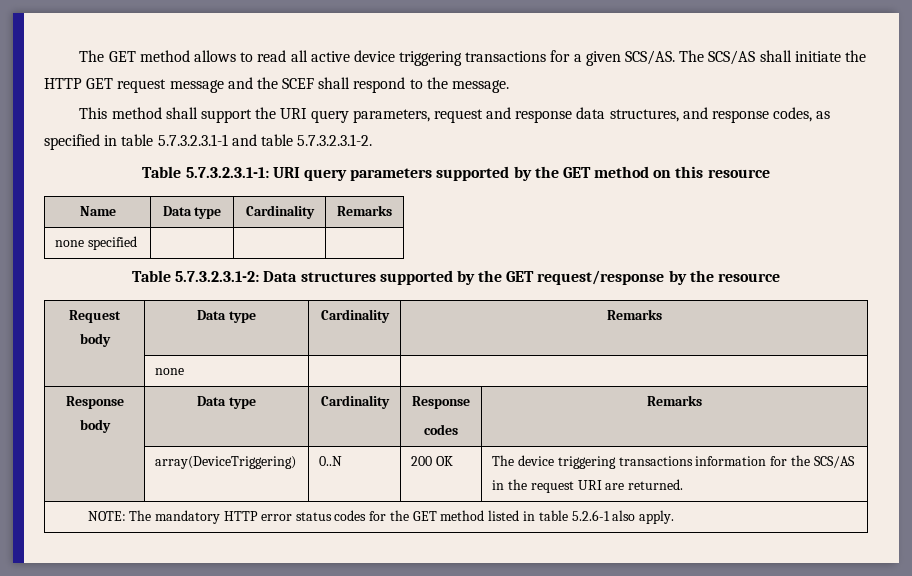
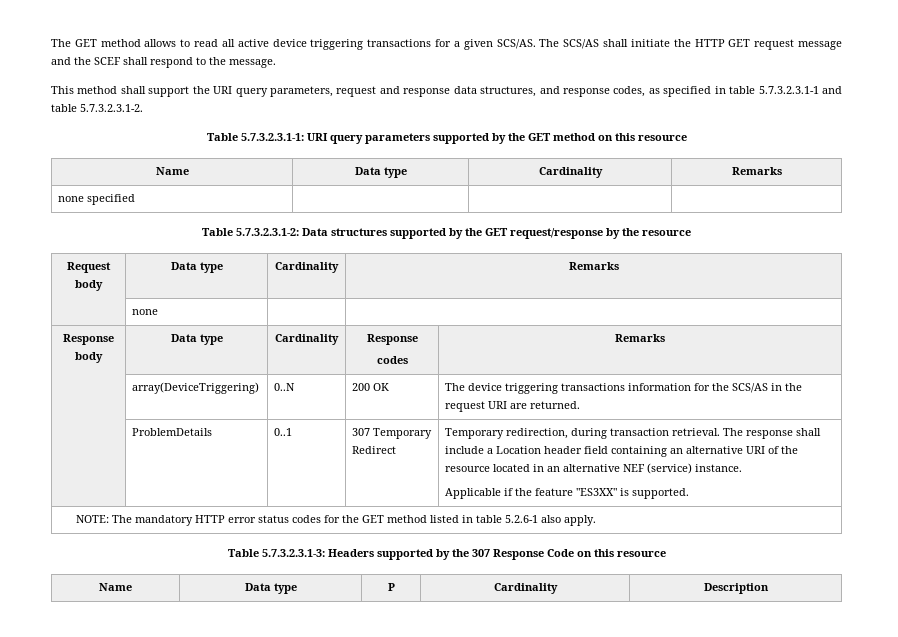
(684, 484) none -> [132,428,213,436] [274,428,293,436] [352,428,433,439] [352,446,397,454] [445,428,822,439] [445,446,799,457] [445,463,743,474] [445,488,690,499] // | ProblemDetails | 0..1 | 307 Temporary Redirect | Temporary redirection, during transaction retrieval. The response shall include a Location header field containing an alternative URI of the resource located in an alternative NEF (service) instance. // Applicable if the feature "ES3XX" is supported.
(675, 517) none -> [227,549,666,560] [99,583,132,591] [244,583,297,594] [387,583,395,591] [493,583,558,594] [703,583,769,594] // Table 5.7.3.2.3.1-3: Headers supported by the 307 Response Code on this resource // Name | Data type | P | Cardinality | Description

